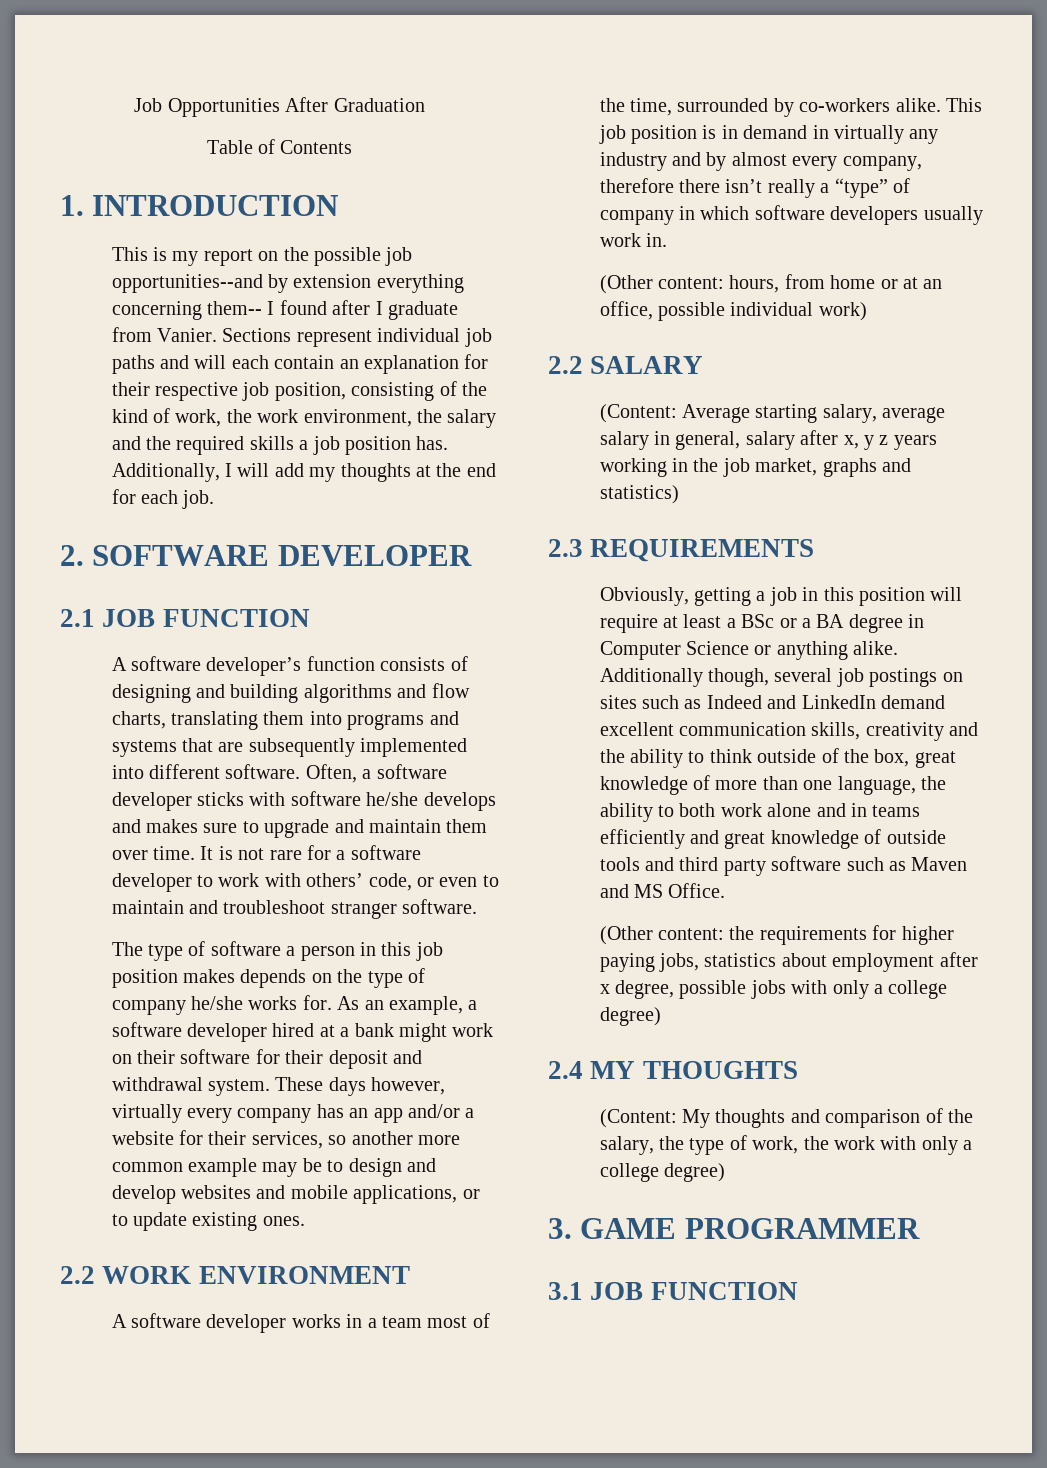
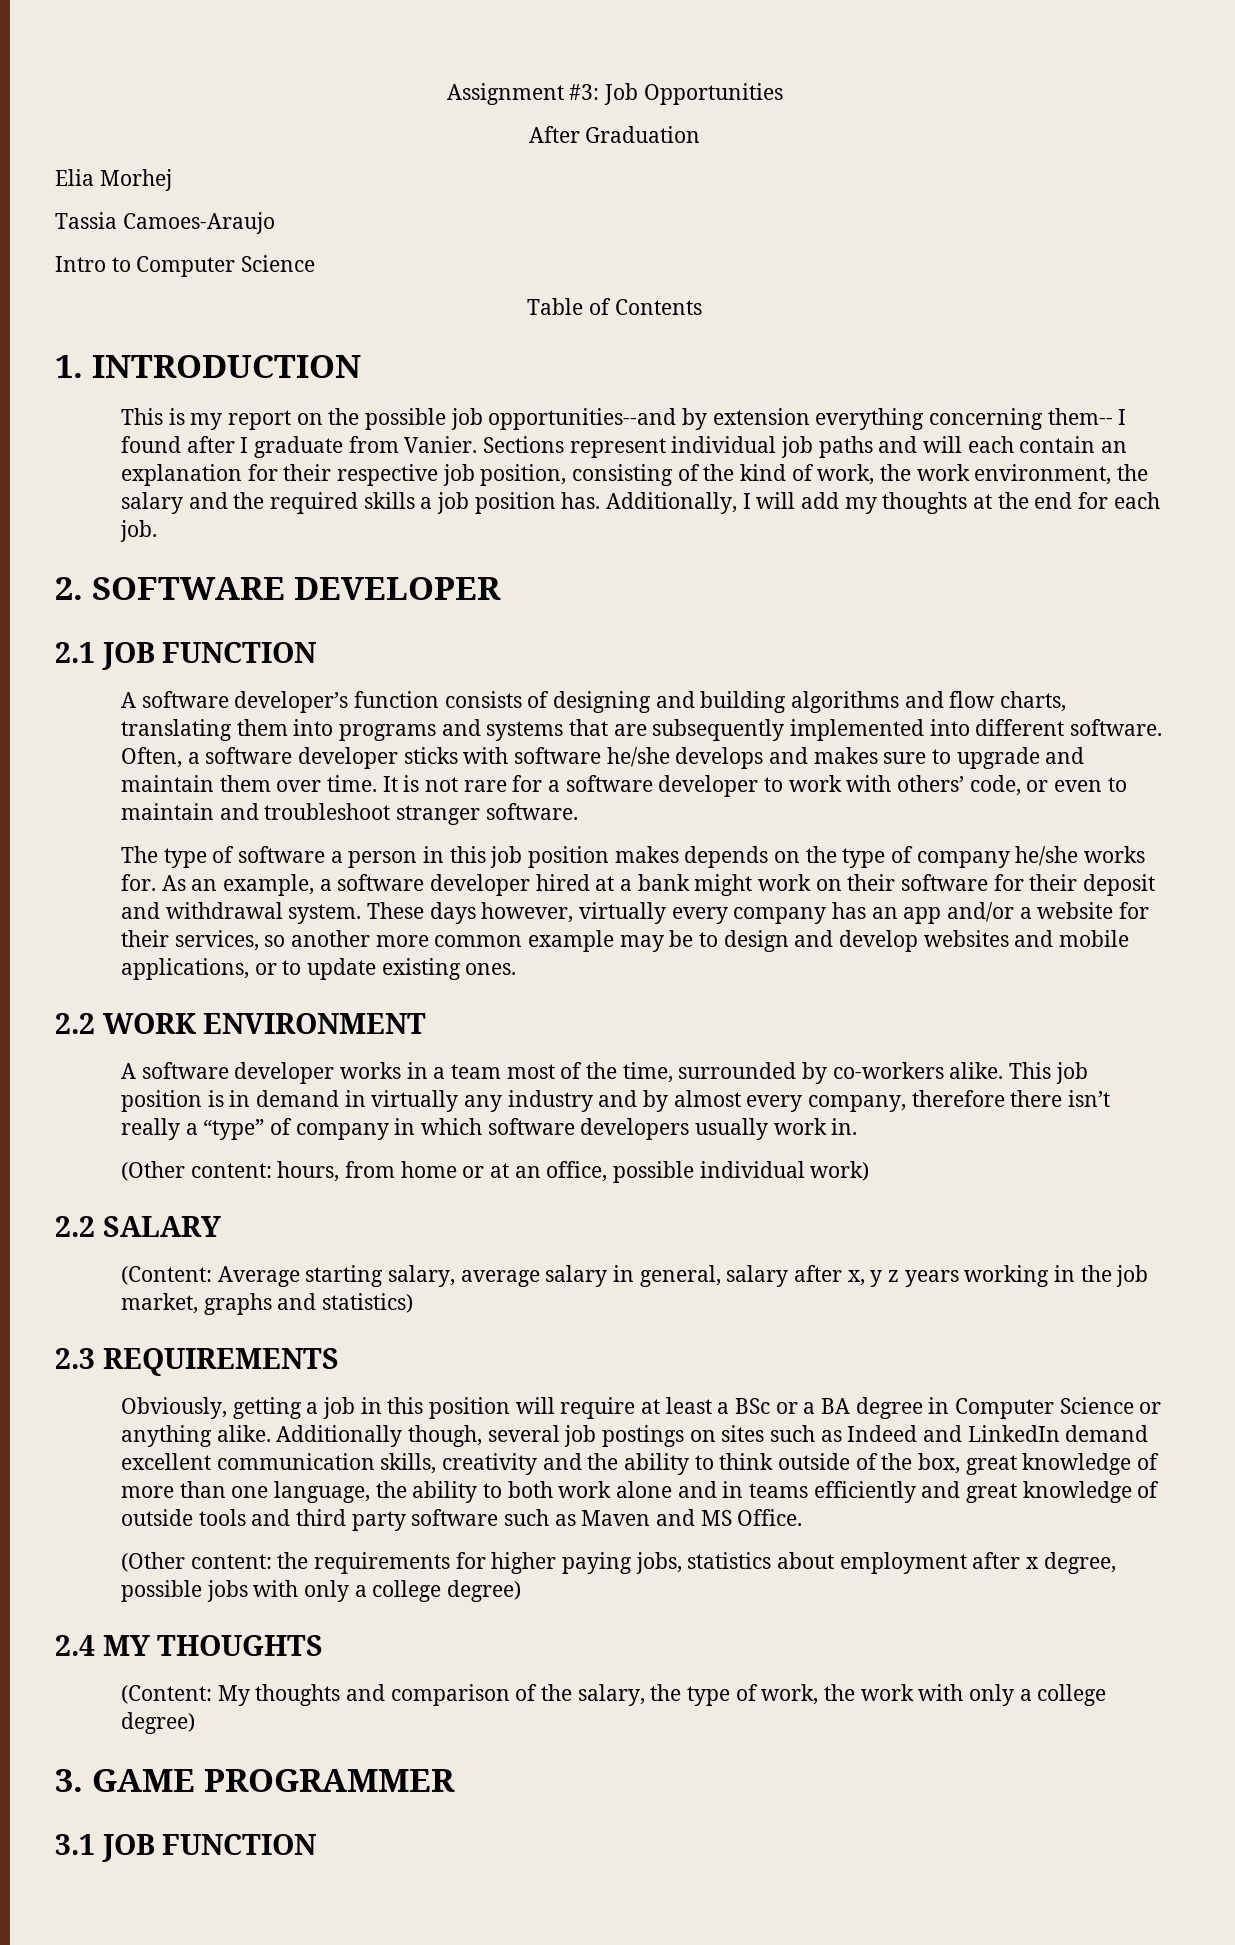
(134, 105) none -> [446,83,600,105] Assignment #3:
(280, 107) none -> (783, 94) //
(425, 105) none -> [55,169,172,191] [55,212,275,234] [55,255,316,277] // Elia Morhej // Tassia Camoes-Araujo // Intro to Computer Science

